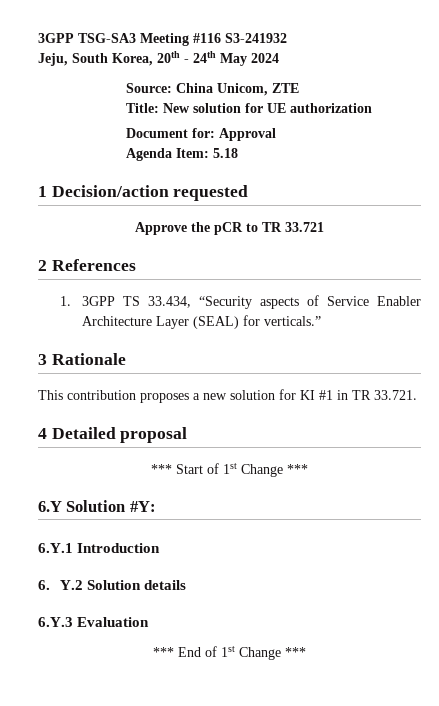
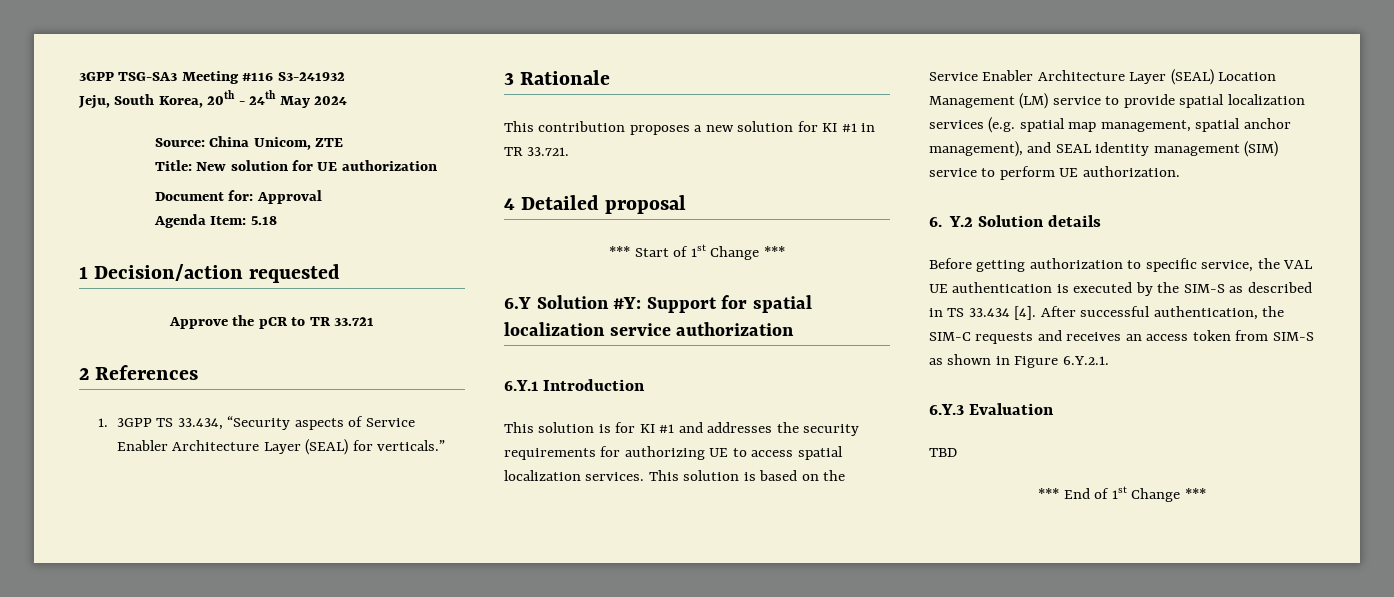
[38,543,161,553] [38,580,187,590] // 6.Y.1 Introduction // 6. Y.2 Solution details -> [646,295,812,313] [504,322,795,336] [504,379,645,391] [504,422,860,436] [504,446,843,460] [504,470,846,481] [929,69,1277,85] [929,93,1305,109] [929,117,1291,133] [929,141,1279,157] [929,166,1180,180] [929,215,1102,227] [929,258,1314,272] [929,282,1312,296] [929,306,1285,320] [929,330,1314,344] [929,354,1109,368] Support for spatial localization service authorization // 6.Y.1 Introduction // This solution is for KI #1 and addresses the security requirements for authorizing UE to access spatial localization services. This solution is based on the Service Enabler Architecture Layer (SEAL) Location Management (LM) service to provide spatial localization services (e.g. spatial map management, spatial anchor management), and SEAL identity management (SIM) service to perform UE authorization. // 6. Y.2 Solution details // Before getting authorization to specific service, the VAL UE authentication is executed by the SIM-S as described in TS 33.434 [4]. After successful authentication, the SIM-C requests and receives an access token from SIM-S as shown in Figure 6.Y.2.1.
(150, 622) none -> [929,448,957,457] // TBD

